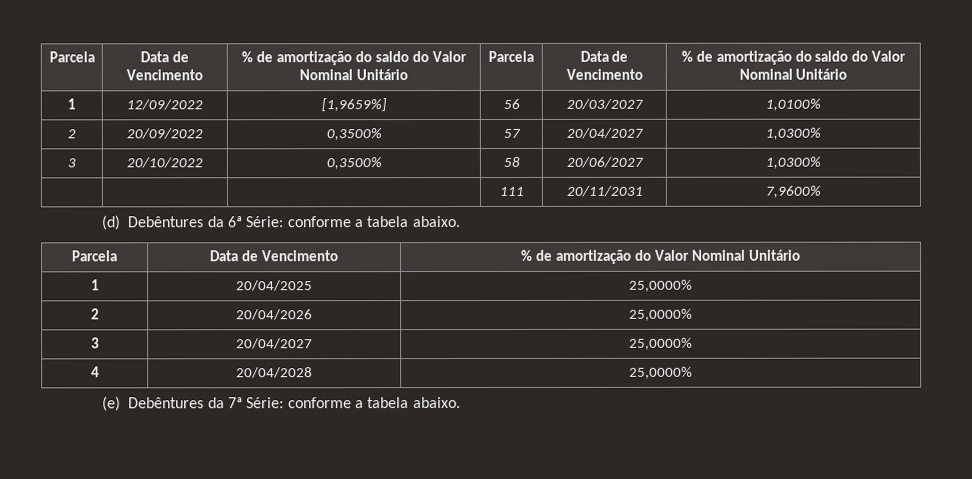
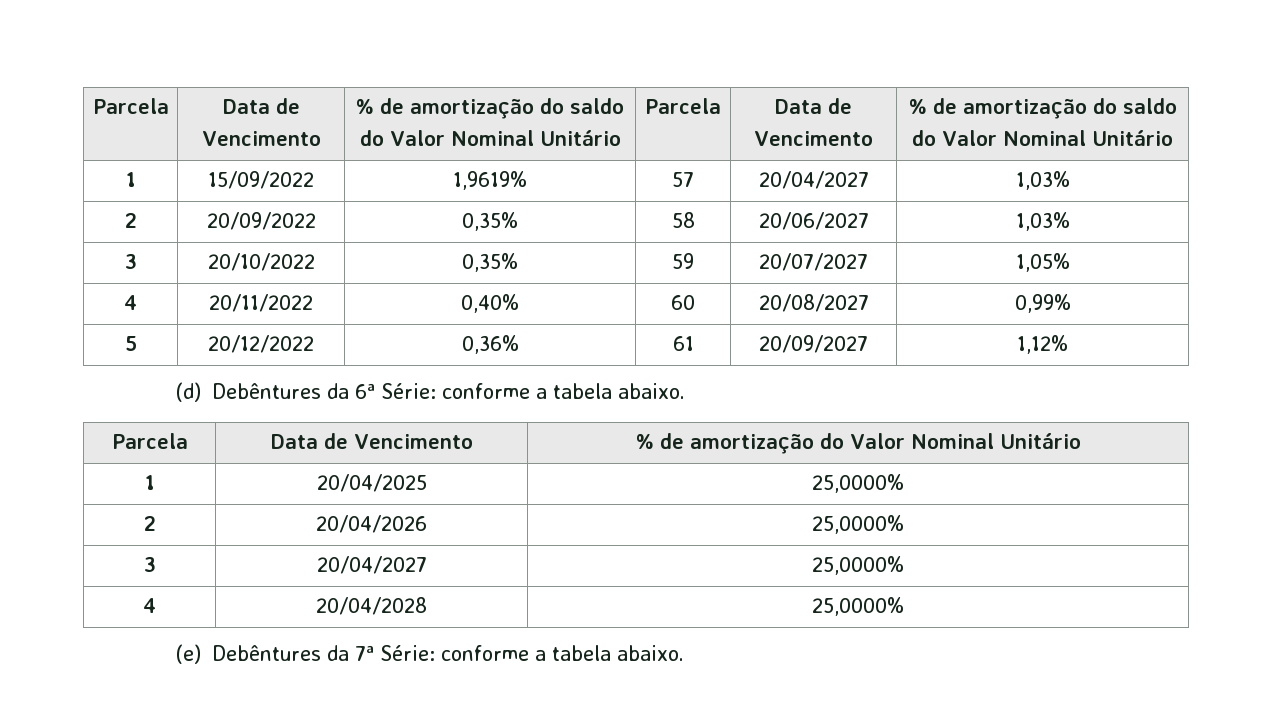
[126,99,203,111] [320,98,387,112] [502,98,520,109] [565,98,644,110] [765,98,821,111] [67,129,76,139] [126,128,203,140] [325,128,382,141] [502,128,521,138] [565,127,644,139] [765,127,821,140] [67,158,76,168] [126,157,203,169] [325,157,382,170] [502,156,520,167] [565,156,644,168] [765,156,821,169] [498,186,524,196] [565,185,643,197] [765,185,821,198] 12/09/2022 | [1,9659%] | 56 | 20/03/2027 | 1,0100% // 2 | 20/09/2022 | 0,3500% | 57 | 20/04/2027 | 1,0300% // 3 | 20/10/2022 | 0,3500% | 58 | 20/06/2027 | 1,0300% // | | | 111 | 20/11/2031 | 7,9600% -> [208,171,314,189] [453,171,527,190] [672,172,694,187] [758,171,869,189] [1015,171,1070,190] [124,213,137,228] [206,212,316,230] [462,212,518,231] [671,212,695,228] [758,212,869,230] [1015,212,1070,231] [124,254,137,269] [207,253,315,271] [462,253,518,272] [672,253,694,269] [759,253,868,271] [1015,253,1070,272] [124,295,137,310] [209,294,313,312] [461,294,519,313] [671,295,695,310] [758,294,869,312] [1014,294,1071,313] [124,336,137,351] [208,335,314,353] [461,335,519,354] [672,336,694,351] [759,335,868,353] [1017,335,1068,354] 15/09/2022 | 1,9619% | 57 | 20/04/2027 | 1,03% // 2 | 20/09/2022 | 0,35% | 58 | 20/06/2027 | 1,03% // 3 | 20/10/2022 | 0,35% | 59 | 20/07/2027 | 1,05% // 4 | 20/11/2022 | 0,40% | 60 | 20/08/2027 | 0,99% // 5 | 20/12/2022 | 0,36% | 61 | 20/09/2027 | 1,12%

